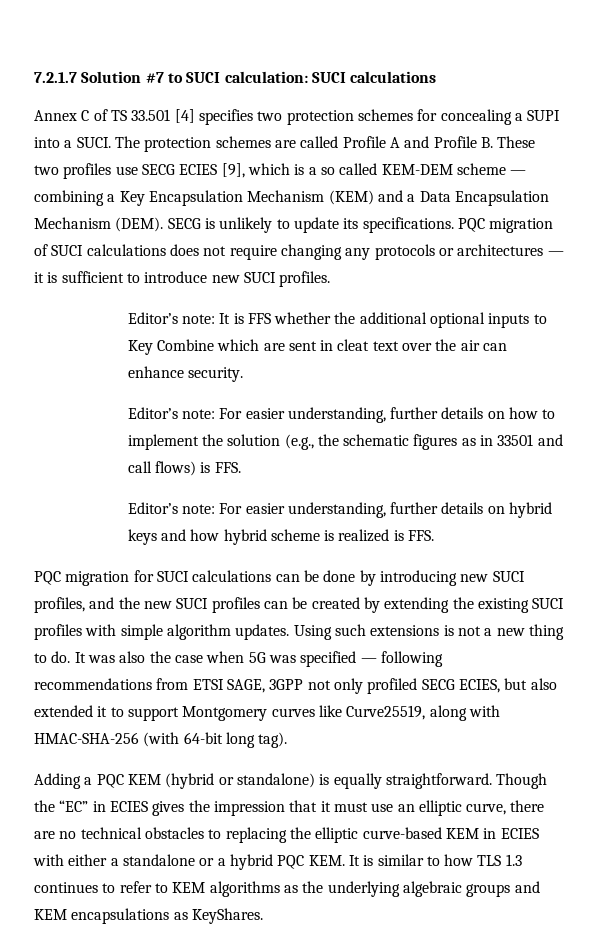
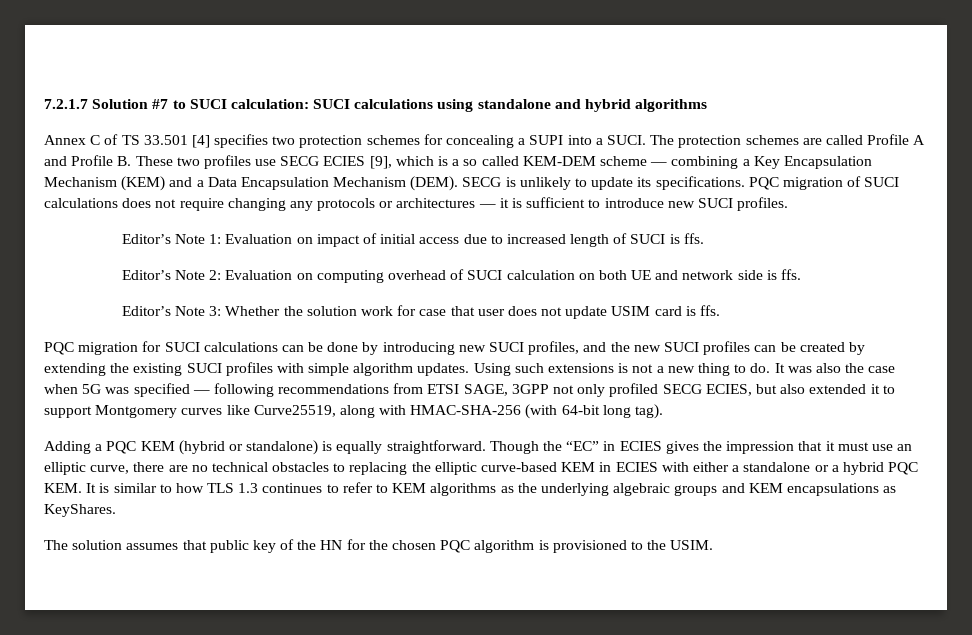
(437, 77) none -> [437,99,708,112] using standalone and hybrid algorithms
[181,312,547,328] [127,339,508,355] [127,366,243,382] [127,407,556,423] [127,434,563,450] [127,461,241,476] [127,502,553,518] [127,529,435,545] note: It is FFS whether the additional optional inputs to Key Combine which are sent in cleat text over the air can enhance security. // Editor’s note: For easier understanding, further details on how to implement the solution (e.g., the schematic figures as in 33501 and call flows) is FFS. // Editor’s note: For easier understanding, further details on hybrid keys and how hybrid scheme is realized is FFS. -> [175,233,704,247] [121,269,801,283] [121,305,720,319] Note 1: Evaluation on impact of initial access due to increased length of SUCI is ffs. // Editor’s Note 2: Evaluation on computing overhead of SUCI calculation on both UE and network side is ffs. // Editor’s Note 3: Whether the solution work for case that user does not update USIM card is ffs.
(263, 916) none -> [44,539,714,553] // The solution assumes that public key of the HN for the chosen PQC algorithm is provisioned to the USIM.

